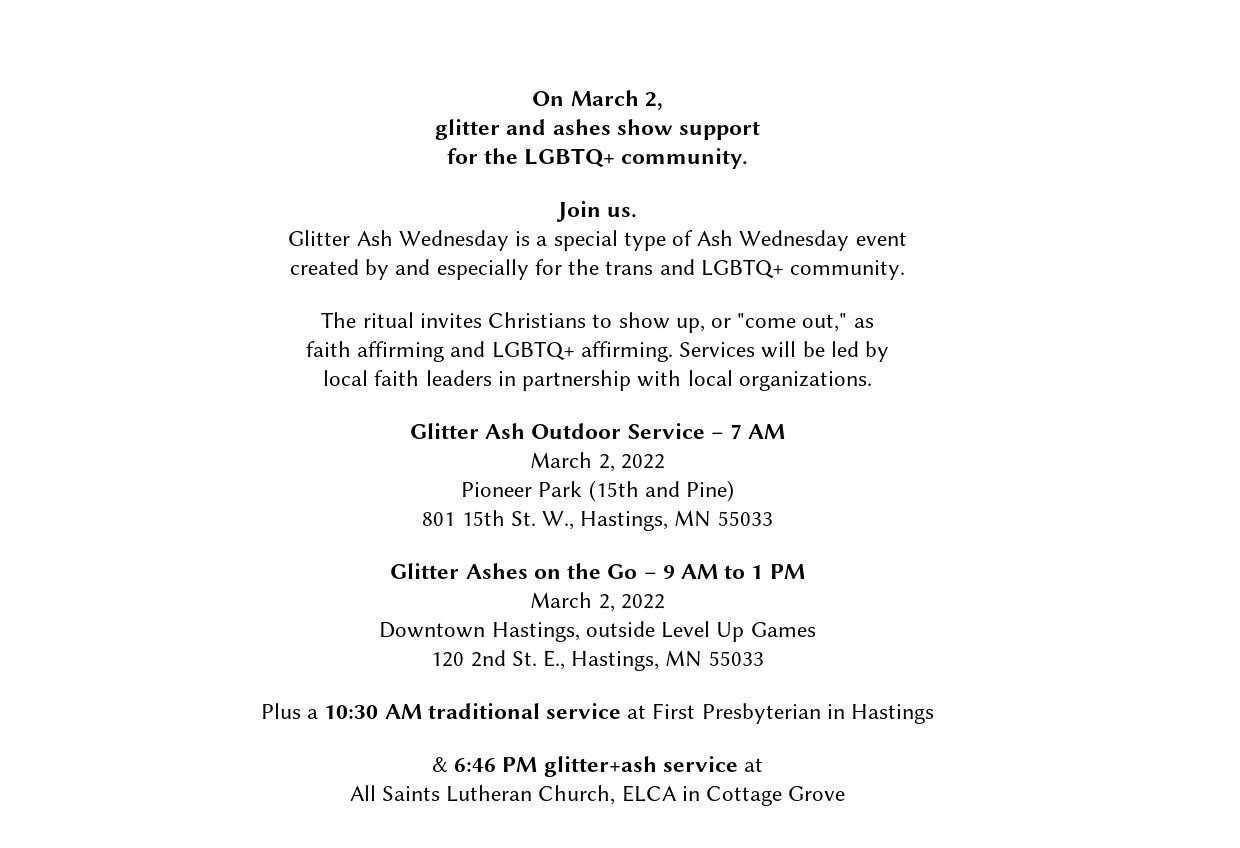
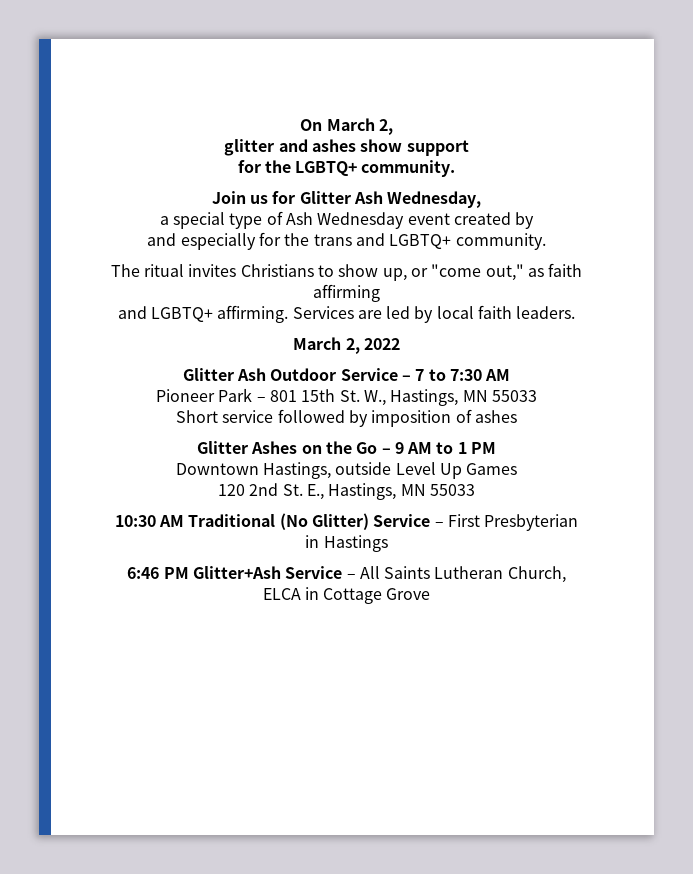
[607,207,638,218] [288,230,531,251] us. // Glitter Ash Wednesday is -> [250,191,482,208] us for Glitter Ash Wednesday, //
(907, 239) // -> (450, 219) none
(390, 269) none -> (535, 220) //
(874, 323) // -> (544, 272) none
(445, 351) none -> (380, 293) //
[761,341,825,358] will be -> [357,310,382,319] are
(889, 351) // -> (434, 314) none
[425,370,872,391] leaders in partnership with local organizations. -> [516,306,576,319] [293,337,400,354] leaders. // March 2, 2022
[748,424,786,439] [530,452,665,472] AM // March 2, 2022 -> [428,369,511,381] to 7:30 AM
[588,480,734,502] (15th and Pine) // -> [256,397,266,402] –
(773, 518) none -> [176,409,517,427] // Short service followed by imposition of ashes
[530,592,665,612] // March 2, 2022 -> (497, 448) none
[260,703,647,719] Plus a 10:30 AM traditional service at -> [114,513,444,530] 10:30 AM Traditional (No Glitter) Service –
[431,757,448,772] & -> (388, 543) none
[543,756,764,777] glitter+ash service at // -> [192,566,356,579] Glitter+Ash Service –

